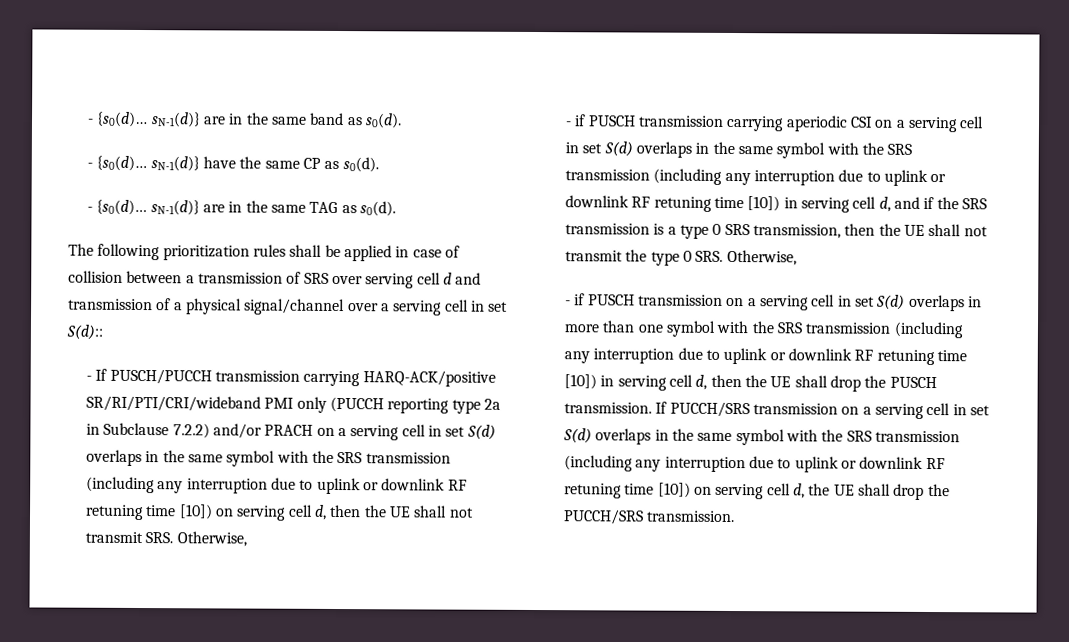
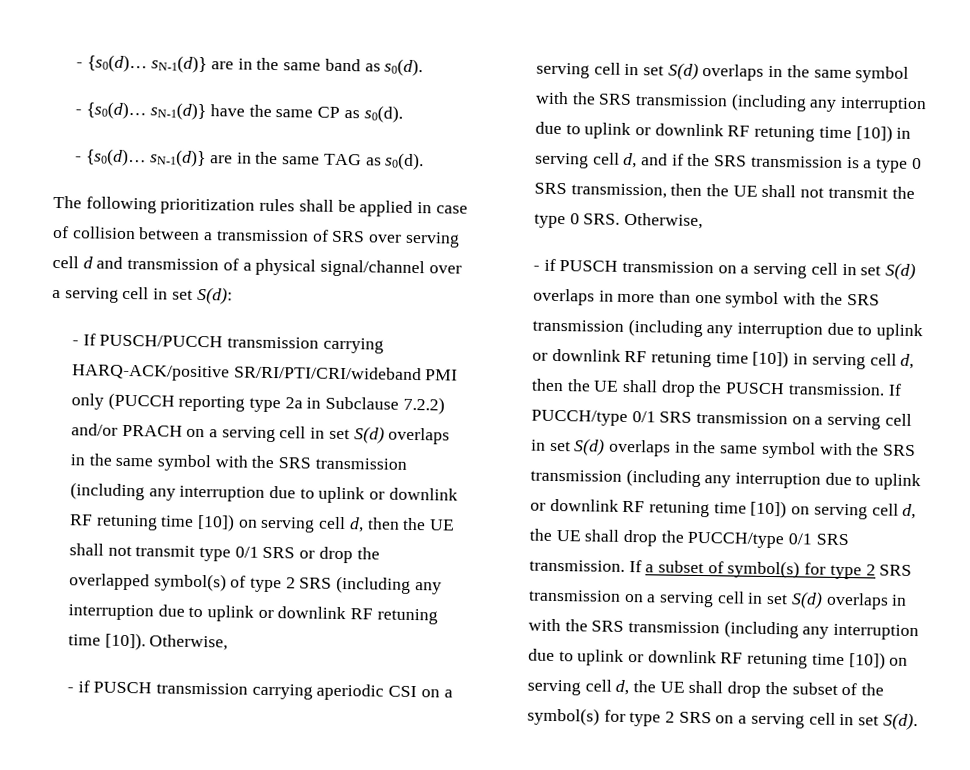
[66,324,103,340] S(d):: -> [196,286,233,305] S(d):
[145,532,174,544] SRS. -> [198,546,380,564] [68,573,442,595] [67,604,438,625] [67,632,146,651] type 0/1 SRS or drop the overlapped symbol(s) of type 2 SRS (including any interruption due to uplink or downlink RF retuning time [10]).
[669,401,750,418] PUCCH/SRS -> [530,409,693,426] PUCCH/type 0/1 SRS
[563,509,736,525] PUCCH/SRS transmission. -> [687,531,849,549] [528,559,913,580] [527,589,908,610] [527,618,920,641] [527,648,909,670] [526,679,885,698] [526,707,918,731] PUCCH/type 0/1 SRS transmission. If a subset of symbol(s) for type 2 SRS transmission on a serving cell in set S(d) overlaps in with the SRS transmission (including any interruption due to uplink or downlink RF retuning time [10]) on serving cell d, the UE shall drop the subset of the symbol(s) for type 2 SRS on a serving cell in set S(d).

